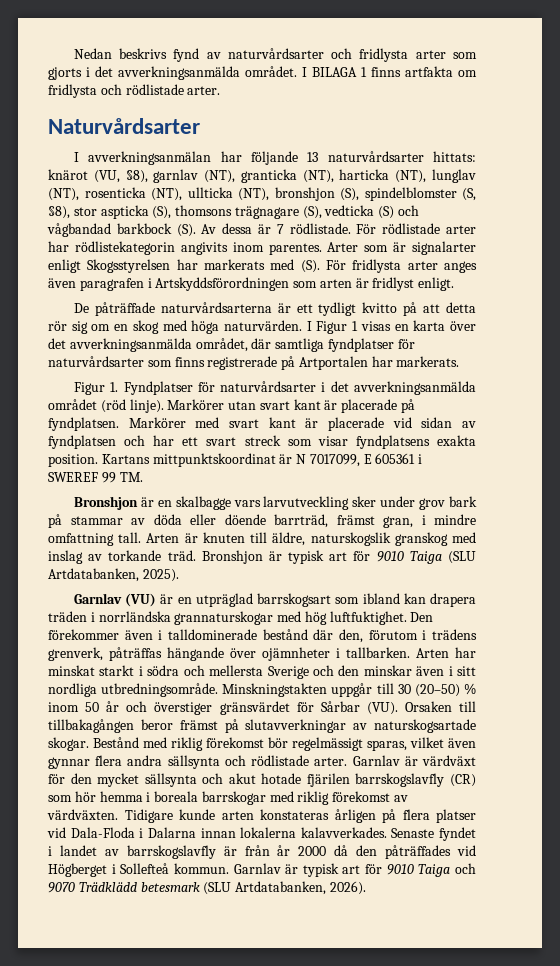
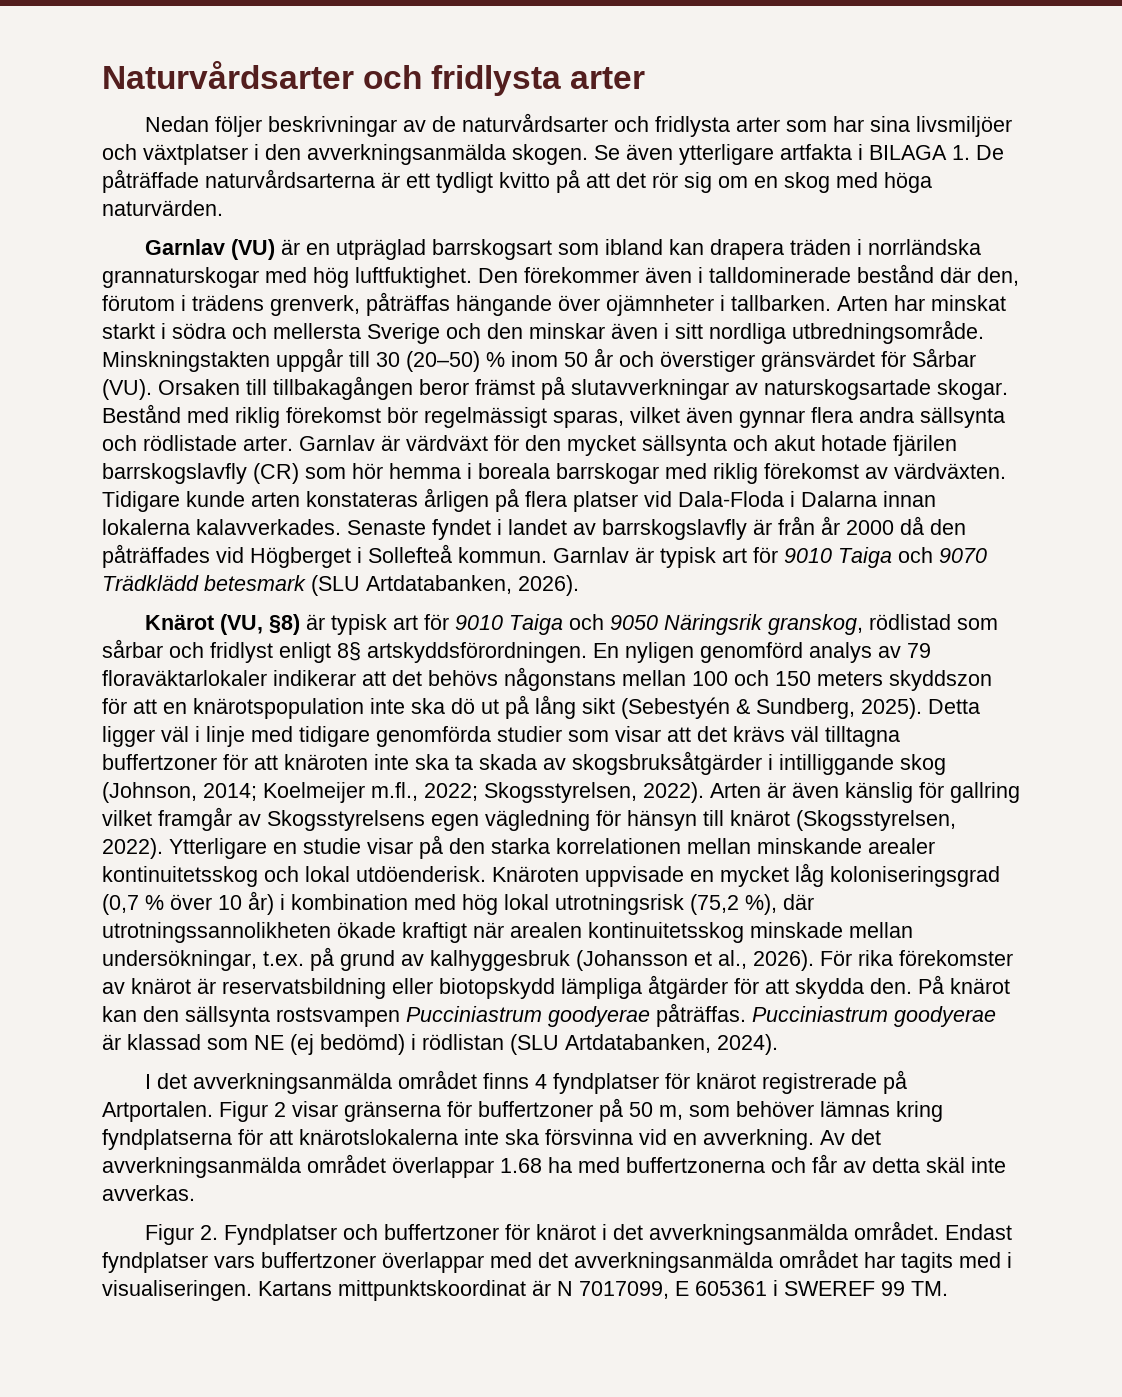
[73,48,221,62] Nedan beskrivs fynd av -> [102,60,646,96] [144,116,456,137] Naturvårdsarter och fridlysta arter // Nedan följer beskrivningar av de
[48,66,477,80] [48,84,221,98] [48,118,200,134] [73,151,476,165] [48,169,476,183] [48,187,476,201] [48,205,420,219] [47,223,477,237] [48,241,476,255] [48,259,477,273] [48,277,455,291] gjorts i det avverkningsanmälda området. I BILAGA 1 finns artfakta om fridlysta och rödlistade arter. // Naturvårdsarter // I avverkningsanmälan har följande 13 naturvårdsarter hittats: knärot (VU, §8), garnlav (NT), granticka (NT), harticka (NT), lunglav (NT), rosenticka (NT), ullticka (NT), bronshjon (S), spindelblomster (S, §8), stor aspticka (S), thomsons trägnagare (S), vedticka (S) och vågbandad barkbock (S). Av dessa är 7 rödlistade. För rödlistade arter har rödlistekategorin angivits inom parentes. Arter som är signalarter enligt Skogsstyrelsen har markerats med (S). För fridlysta arter anges även paragrafen i Artskyddsförordningen som arten är fridlyst enligt. // -> [832,116,1012,137] [102,144,970,165] har sina livsmiljöer och växtplatser i den avverkningsanmälda skogen. Se även ytterligare artfakta i BILAGA 1.
[446,302,476,313] detta -> [616,172,646,188] det
[306,320,477,334] [48,338,415,352] [48,356,460,370] [73,381,477,395] [48,399,416,413] [48,417,477,431] [48,435,476,449] [48,453,423,467] [48,472,143,483] [73,496,477,510] [48,514,476,528] [48,532,477,546] [48,550,477,564] [48,568,179,582] I Figur 1 visas en karta över det avverkningsanmälda området, där samtliga fyndplatser för naturvårdsarter som finns registrerade på Artportalen har markerats. // Figur 1. Fyndplatser för naturvårdsarter i det avverkningsanmälda området (röd linje). Markörer utan svart kant är placerade på fyndplatsen. Markörer med svart kant är placerade vid sidan av fyndplatsen och har ett svart streck som visar fyndplatsens exakta position. Kartans mittpunktskoordinat är N 7017099, E 605361 i SWEREF 99 TM. // Bronshjon är en skalbagge vars larvutveckling sker under grov bark på stammar av döda eller döende barrträd, främst gran, i mindre omfattning tall. Arten är knuten till äldre, naturskogslik granskog med inslag av torkande träd. Bronshjon är typisk art för 9010 Taiga (SLU Artdatabanken, 2025). -> (223, 208) none
(366, 888) none -> [144,614,998,635] [102,639,931,663] [102,667,992,691] [102,695,980,719] [102,726,900,747] [102,751,946,775] [102,782,1020,803] [102,807,956,831] [102,835,935,859] [102,863,1000,887] [102,891,814,915] [102,922,913,943] [102,947,1013,971] [102,975,1010,999] [102,1003,996,1027] [102,1034,778,1055] [144,1070,907,1094] [102,1098,943,1122] [102,1129,881,1150] [102,1154,1006,1178] [102,1185,195,1201] [144,1221,1012,1245] [102,1249,1012,1273] [102,1280,948,1301] // Knärot (VU, §8) är typisk art för 9010 Taiga och 9050 Näringsrik granskog, rödlistad som sårbar och fridlyst enligt 8§ artskyddsförordningen. En nyligen genomförd analys av 79 floraväktarlokaler indikerar att det behövs någonstans mellan 100 och 150 meters skyddszon för att en knärotspopulation inte ska dö ut på lång sikt (Sebestyén & Sundberg, 2025). Detta ligger väl i linje med tidigare genomförda studier som visar att det krävs väl tilltagna buffertzoner för att knäroten inte ska ta skada av skogsbruksåtgärder i intilliggande skog (Johnson, 2014; Koelmeijer m.fl., 2022; Skogsstyrelsen, 2022). Arten är även känslig för gallring vilket framgår av Skogsstyrelsens egen vägledning för hänsyn till knärot (Skogsstyrelsen, 2022). Ytterligare en studie visar på den starka korrelationen mellan minskande arealer kontinuitetsskog och lokal utdöenderisk. Knäroten uppvisade en mycket låg koloniseringsgrad (0,7 % över 10 år) i kombination med hög lokal utrotningsrisk (75,2 %), där utrotningssannolikheten ökade kraftigt när arealen kontinuitetsskog minskade mellan undersökningar, t.ex. på grund av kalhyggesbruk (Johansson et al., 2026). För rika förekomster av knärot är reservatsbildning eller biotopskydd lämpliga åtgärder för att skydda den. På knärot kan den sällsynta rostsvampen Pucciniastrum goodyerae påträffas. Pucciniastrum goodyerae är klassad som NE (ej bedömd) i rödlistan (SLU Artdatabanken, 2024). // I det avverkningsanmälda området finns 4 fyndplatser för knärot registrerade på Artportalen. Figur 2 visar gränserna för buffertzoner på 50 m, som behöver lämnas kring fyndplatserna för att knärotslokalerna inte ska försvinna vid en avverkning. Av det avverkningsanmälda området överlappar 1.68 ha med buffertzonerna och får av detta skäl inte avverkas. // Figur 2. Fyndplatser och buffertzoner för knärot i det avverkningsanmälda området. Endast fyndplatser vars buffertzoner överlappar med det avverkningsanmälda området har tagits med i visualiseringen. Kartans mittpunktskoordinat är N 7017099, E 605361 i SWEREF 99 TM.

